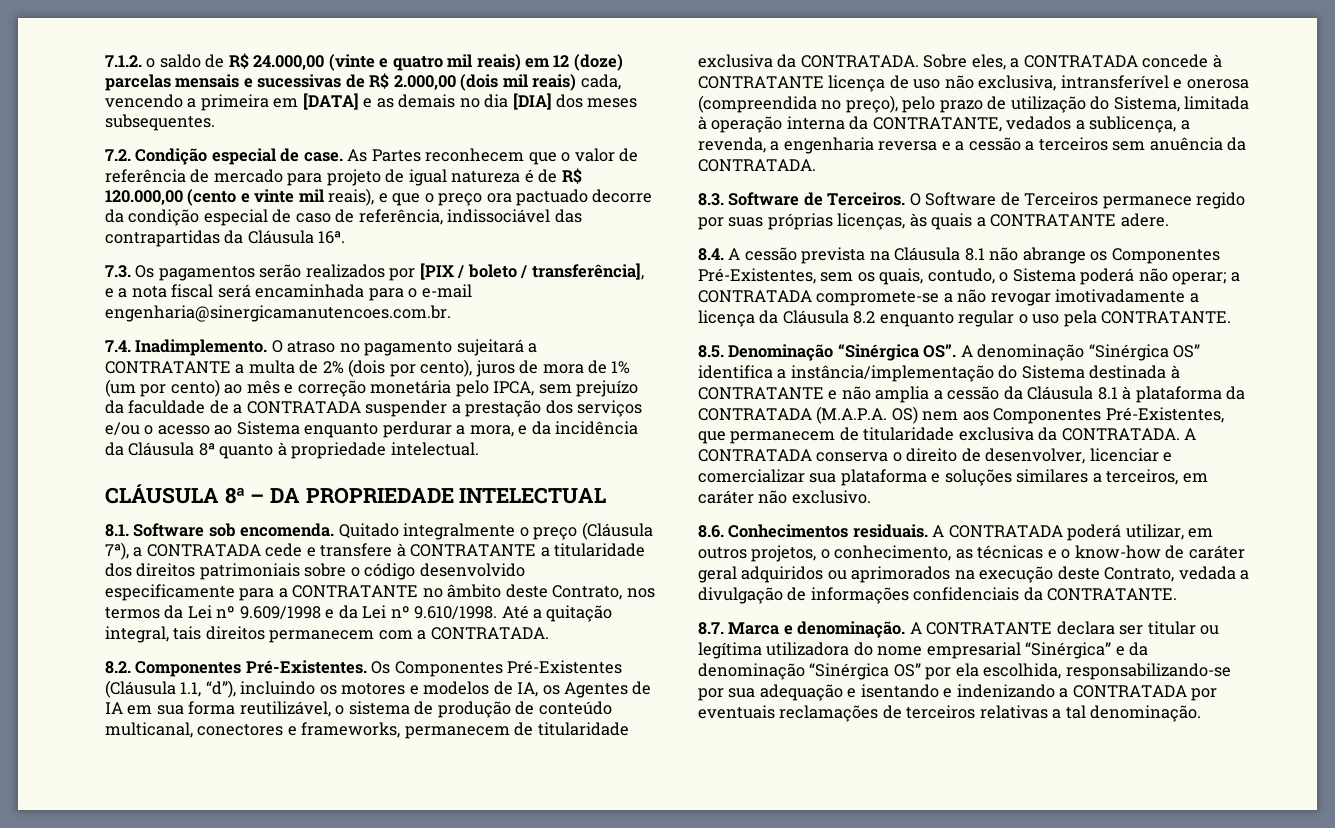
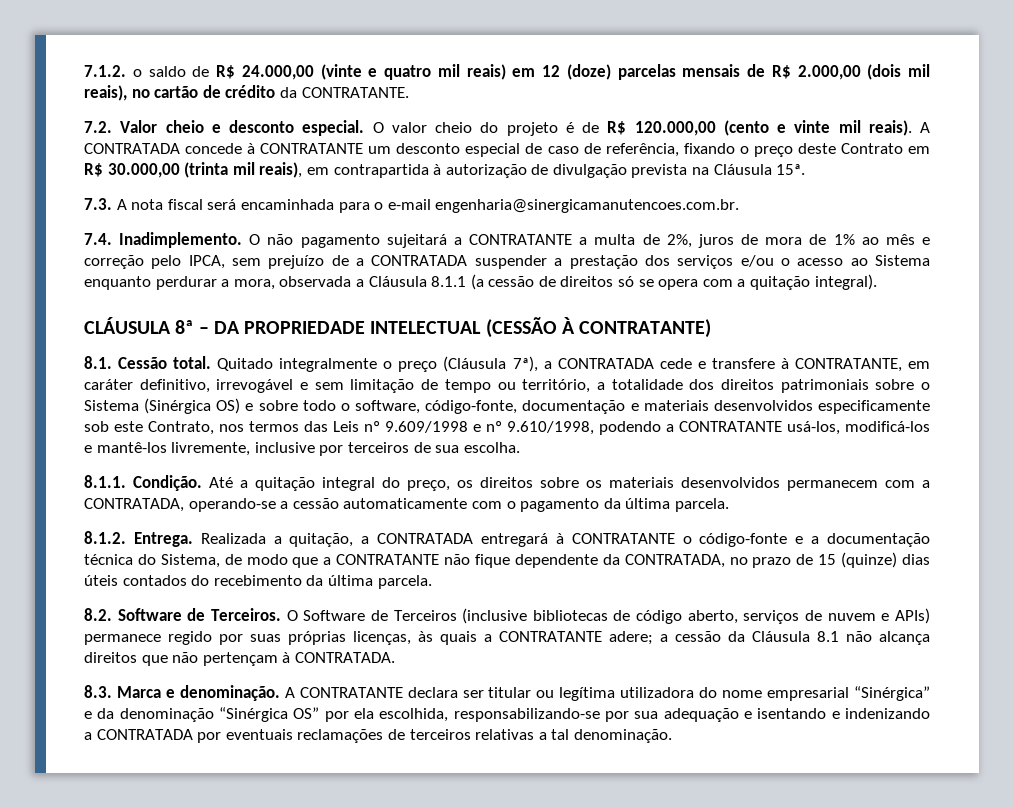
[243,74,342,88] e sucessivas -> (741, 70) none
[532,74,621,91] [105,93,638,111] [105,114,215,131] [105,148,639,165] [105,169,521,186] reais) cada, vencendo a primeira em [DATA] e as demais no dia [DIA] dos meses subsequentes. // 7.2. Condição especial de case. As Partes reconhecem que o valor de referência de mercado para projeto de igual natureza -> [84,85,409,101] [84,120,558,136] reais), no cartão de crédito da CONTRATANTE. // 7.2. Valor cheio e desconto especial. O valor cheio do projeto
[328,188,653,206] [105,209,200,226] reais), e que o preço ora pactuado decorre da condição -> [868,120,930,136] [84,143,461,154] reais). A CONTRATADA concede à CONTRATANTE um desconto
[447,209,582,223] [105,230,346,247] [105,263,644,281] [105,288,128,298] indissociável das contrapartidas da Cláusula 16ª. // 7.3. Os pagamentos serão realizados por [PIX / boleto / transferência], e a -> [683,143,930,157] [84,162,806,178] [84,198,127,210] fixando o preço deste Contrato em R$ 30.000,00 (trinta mil reais), em contrapartida à autorização de divulgação prevista na Cláusula 15ª. // 7.3. A
[287,341,360,353] atraso no -> [267,234,294,245] não
[322,359,473,377] 2% (dois por cento), -> [666,234,692,248] 2%,
[105,379,220,397] (um por cento) -> (855, 239) none
[370,380,452,394] monetária -> (144, 262) none
[105,400,206,414] da faculdade -> (325, 262) none
[518,421,639,435] [105,442,479,459] e da incidência da Cláusula 8ª quanto à propriedade intelectual. -> [279,274,877,290] observada a Cláusula 8.1.1 (a cessão de direitos só se opera com a quitação integral).
[105,523,335,537] // 8.1. Software sob encomenda. -> [485,317,712,338] [84,356,212,369] (CESSÃO À CONTRATANTE) // 8.1. Cessão total.
[410,543,646,557] CONTRATANTE a titularidade -> [794,358,930,372] [84,379,683,393] CONTRATANTE, em caráter definitivo, irrevogável e sem limitação de tempo ou território, a totalidade
[364,563,525,580] [105,584,548,601] código desenvolvido especificamente para a CONTRATANTE no âmbito deste -> [84,398,930,414] [84,421,143,432] Sistema (Sinérgica OS) e sobre todo o software, código-fonte, documentação e materiais desenvolvidos especificamente sob este
[164,605,212,619] da Lei -> [304,421,359,432] das Leis
[338,605,613,622] [105,626,549,643] [105,660,623,677] [105,680,652,698] [105,701,612,718] [105,722,629,739] [698,54,1222,70] [698,75,1249,92] [698,95,1250,113] [698,116,1190,133] [698,137,1247,154] [698,159,816,172] [698,193,724,206] da Lei nº 9.610/1998. Até a quitação integral, tais direitos permanecem com a CONTRATADA. // 8.2. Componentes Pré-Existentes. Os Componentes Pré-Existentes (Cláusula 1.1, “d”), incluindo os motores e modelos de IA, os Agentes de IA em sua forma reutilizável, o sistema de produção de conteúdo multicanal, conectores e frameworks, permanecem de titularidade exclusiva da CONTRATADA. Sobre eles, a CONTRATADA concede à CONTRATANTE licença de uso não exclusiva, intransferível e onerosa (compreendida no preço), pelo prazo de utilização do Sistema, limitada à operação interna da CONTRATANTE, vedados a sublicença, a revenda, a engenharia reversa e a cessão a terceiros sem anuência da CONTRATADA. // 8.3. -> [486,421,930,435] [84,442,520,456] [84,475,930,491] [84,498,729,512] [84,531,930,547] [84,552,931,568] [84,575,432,589] [84,608,112,621] nº 9.610/1998, podendo a CONTRATANTE usá-los, modificá-los e mantê-los livremente, inclusive por terceiros de sua escolha. // 8.1.1. Condição. Até a quitação integral do preço, os direitos sobre os materiais desenvolvidos permanecem com a CONTRATADA, operando-se a cessão automaticamente com o pagamento da última parcela. // 8.1.2. Entrega. Realizada a quitação, a CONTRATADA entregará à CONTRATANTE o código-fonte e a documentação técnica do Sistema, de modo que a CONTRATANTE não fique dependente da CONTRATADA, no prazo de 15 (quinze) dias úteis contados do recebimento da última parcela. // 8.2.
(1099, 199) none -> [462,608,930,624] (inclusive bibliotecas de código aberto, serviços de nuvem e APIs)
[1120,213,1169,227] [698,247,1220,264] [698,268,1240,285] [698,289,1199,306] [698,310,1232,327] [698,344,1201,361] [698,365,1180,382] [698,386,930,403] adere. // 8.4. A cessão prevista na Cláusula 8.1 não abrange os Componentes Pré-Existentes, sem os quais, contudo, o Sistema poderá não operar; a CONTRATADA compromete-se a não revogar imotivadamente a licença da Cláusula 8.2 enquanto regular o uso pela CONTRATANTE. // 8.5. Denominação “Sinérgica OS”. A denominação “Sinérgica OS” identifica a instância/implementação do Sistema destinada à CONTRATANTE e não amplia -> [609,631,653,645] adere;
[1122,386,1246,403] [698,406,1224,424] [698,427,1197,444] [698,448,1173,464] [698,469,1208,486] [698,490,871,504] [698,524,1214,541] [698,545,1245,562] [698,566,1250,583] [698,587,1178,604] [698,622,724,635] à plataforma da CONTRATADA (M.A.P.A. OS) nem aos Componentes Pré-Existentes, que permanecem de titularidade exclusiva da CONTRATADA. A CONTRATADA conserva o direito de desenvolver, licenciar e comercializar sua plataforma e soluções similares a terceiros, em caráter não exclusivo. // 8.6. Conhecimentos residuais. A CONTRATADA poderá utilizar, em outros projetos, o conhecimento, as técnicas e o know-how de caráter geral adquiridos ou aprimorados na execução deste Contrato, vedada a divulgação de informações confidenciais da CONTRATANTE. // 8.7. -> [846,631,930,645] [84,652,395,666] [84,685,112,698] não alcança direitos que não pertençam à CONTRATADA. // 8.3.

